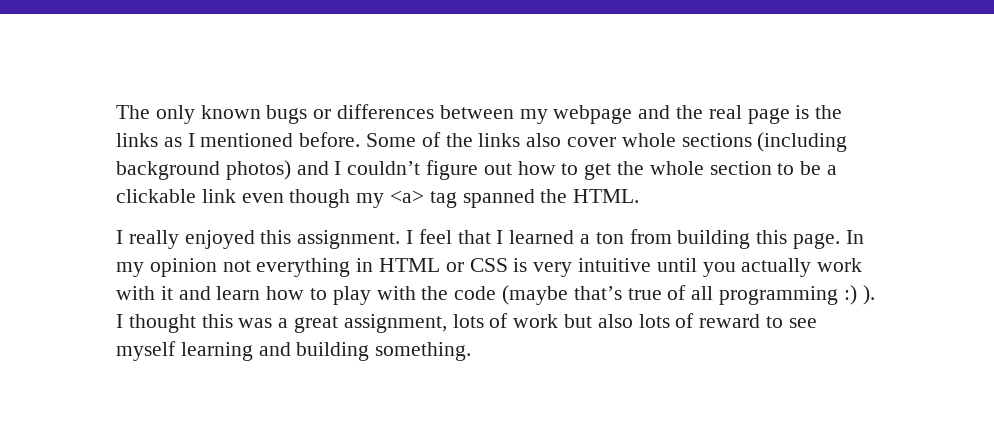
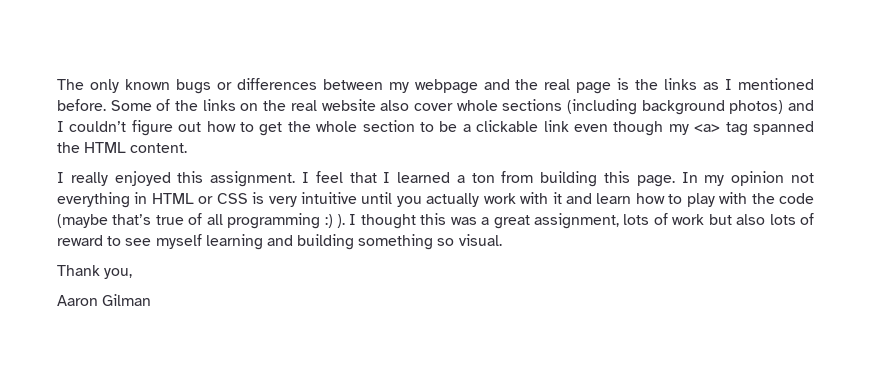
(521, 140) none -> [240,99,376,111] on the real website
[573,189,640,203] HTML. -> [84,142,188,153] HTML content.
[375,342,472,361] something. -> [358,234,502,250] [57,265,133,279] [57,294,152,306] something so visual. // Thank you, // Aaron Gilman

